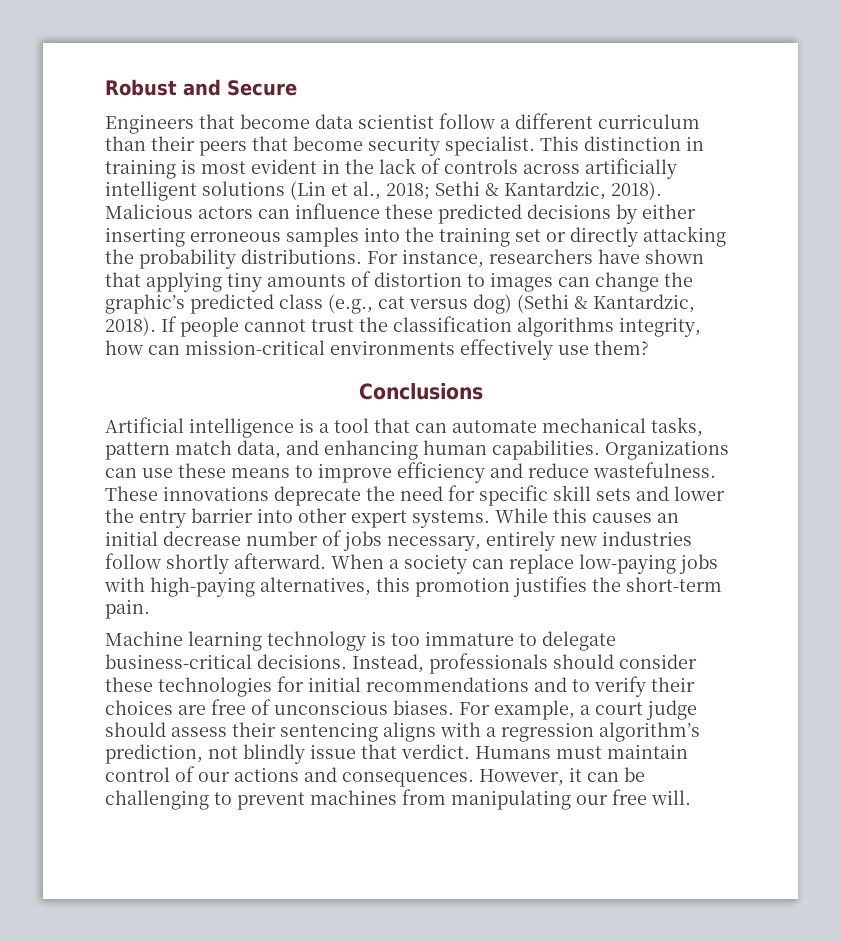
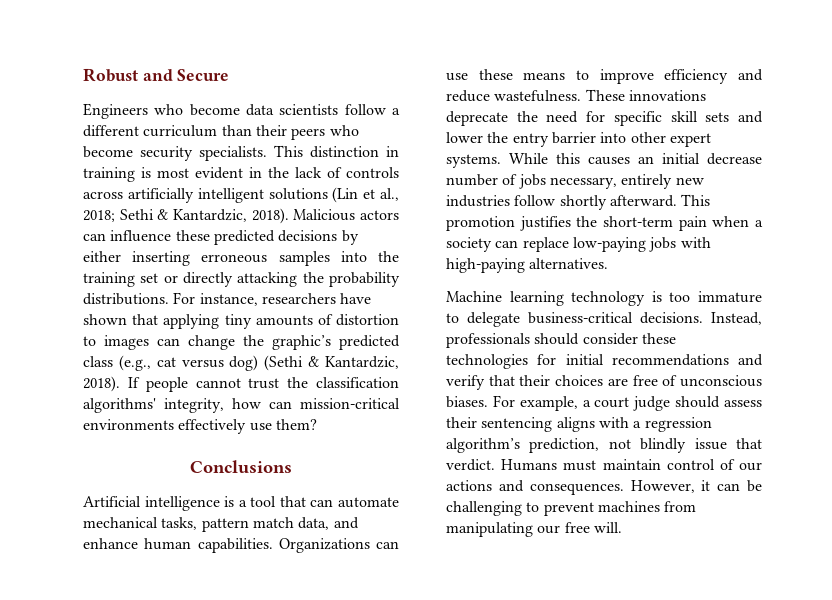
[199,114,235,129] that -> [154,104,184,115] who
[358,114,434,129] scientist -> [279,104,339,115] scientists
[252,136,288,151] that -> [329,125,359,136] who
[445,136,535,156] specialist. -> [199,146,267,161] specialists.
[517,317,614,337] algorithms -> [83,398,156,413] algorithms'
[324,440,418,460] enhancing -> [83,538,138,549] enhance
[331,554,384,569] When -> [681,194,711,206] [446,216,750,231] This promotion justifies the short-term pain when
[260,576,722,597] [105,599,150,619] alternatives, this promotion justifies the short-term pain. -> [529,258,609,269] alternatives.
[572,676,646,697] to verify -> [446,375,515,390] verify that

